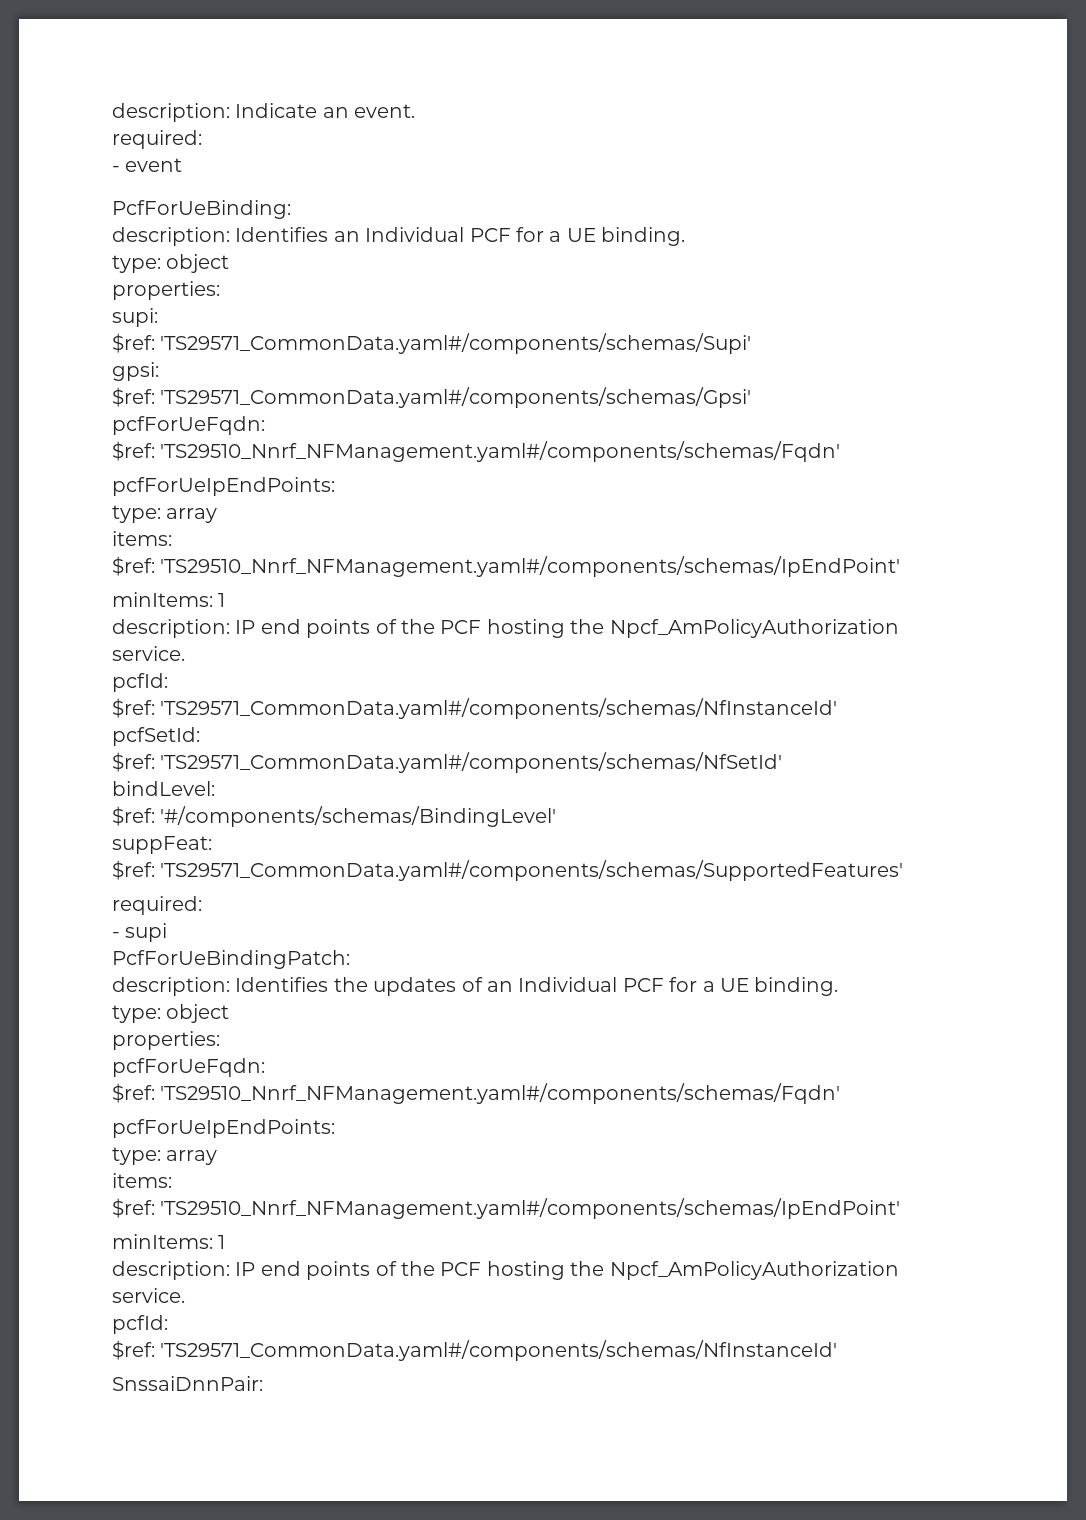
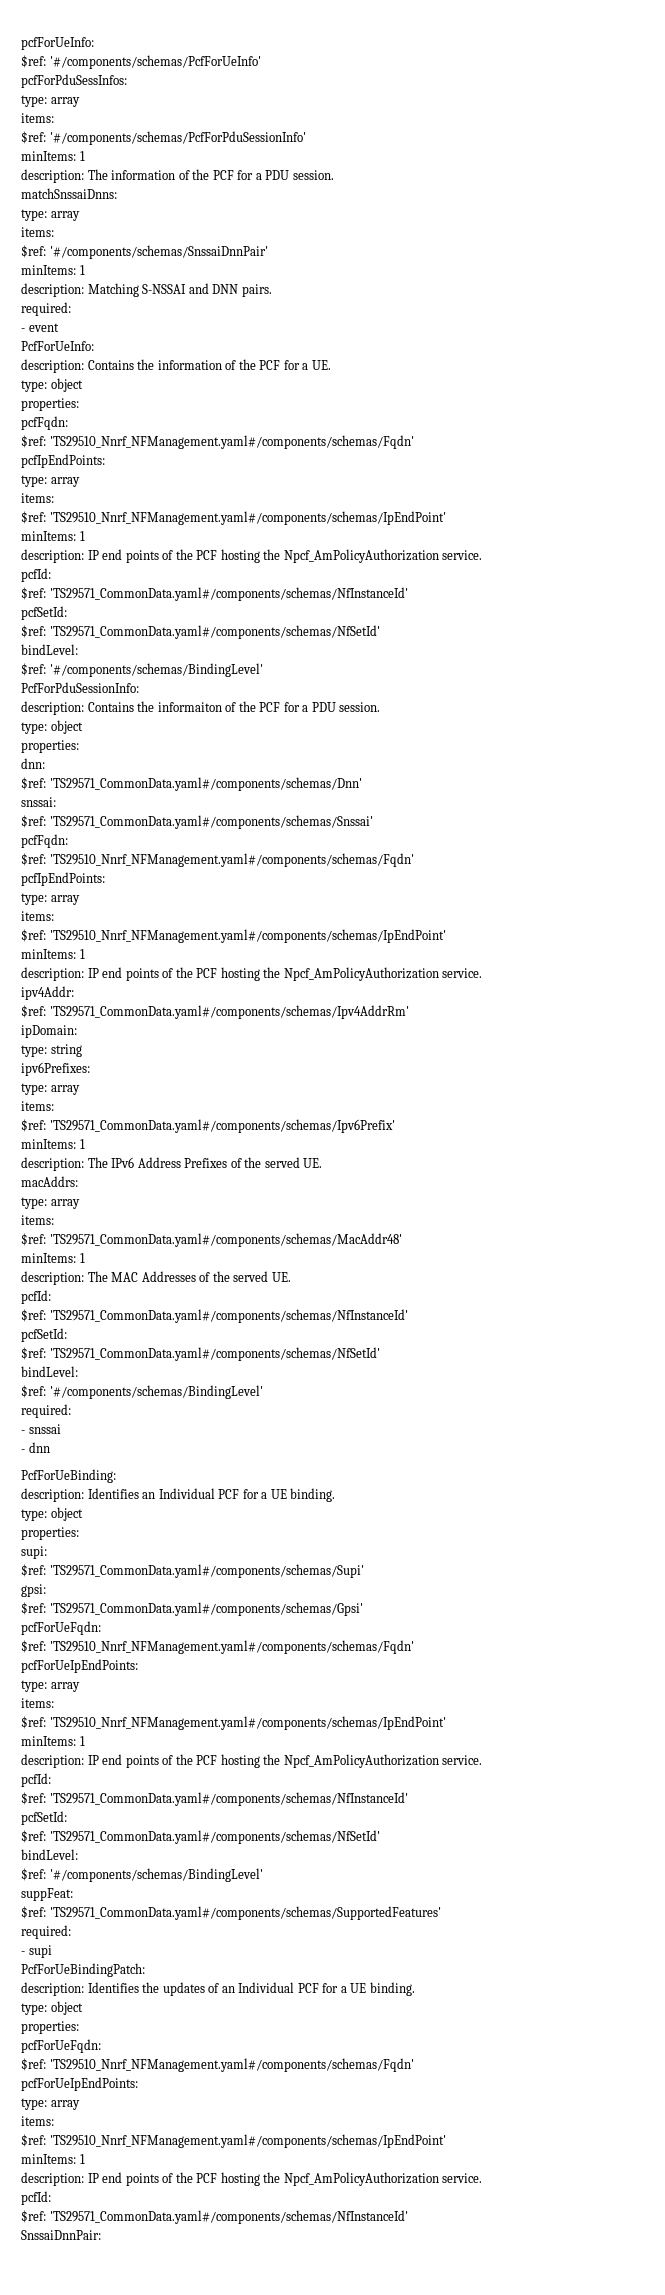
[112,103,416,122] [112,130,202,149] [112,158,183,172] description: Indicate an event. // required: // - event -> [21,37,94,50] [21,55,261,69] [21,74,127,88] [21,95,80,107] [21,113,54,123] [21,131,306,145] [21,151,85,161] [21,169,334,183] [21,188,117,199] [21,209,80,221] [21,227,54,237] [21,245,268,259] [21,265,85,275] [21,283,272,297] [21,302,71,316] [21,323,59,332] [21,341,94,351] [21,359,331,373] [21,378,83,392] [21,398,79,411] [21,416,68,430] [21,435,414,449] [21,454,105,468] [21,475,80,487] [21,493,54,503] [21,511,446,525] [21,531,85,541] [21,549,483,563] [21,568,51,582] [21,587,408,601] [21,606,67,620] [21,625,380,639] [21,644,78,655] [21,663,263,677] [21,682,139,693] [21,701,381,715] [21,720,83,734] [21,740,79,753] [21,758,45,769] [21,777,362,791] [21,797,56,807] [21,815,373,829] [21,834,68,848] [21,853,414,867] [21,872,105,886] [21,893,80,905] [21,911,54,921] [21,929,446,943] [21,949,85,959] [21,967,483,981] [21,986,74,1000] [21,1005,409,1019] [21,1025,77,1038] [21,1044,82,1057] [21,1062,90,1076] [21,1083,80,1095] [21,1101,54,1111] [21,1119,395,1133] [21,1139,85,1149] [21,1157,323,1171] [21,1176,78,1187] [21,1197,80,1209] [21,1215,54,1225] [21,1233,402,1247] [21,1253,85,1263] [21,1271,291,1285] [21,1290,51,1304] [21,1309,408,1323] [21,1328,67,1342] [21,1347,380,1361] [21,1366,78,1377] [21,1385,263,1399] [21,1404,71,1418] [21,1424,61,1434] [21,1442,50,1453] pcfForUeInfo: // $ref: '#/components/schemas/PcfForUeInfo' // pcfForPduSessInfos: // type: array // items: // $ref: '#/components/schemas/PcfForPduSessionInfo' // minItems: 1 // description: The information of the PCF for a PDU session. // matchSnssaiDnns: // type: array // items: // $ref: '#/components/schemas/SnssaiDnnPair' // minItems: 1 // description: Matching S-NSSAI and DNN pairs. // required: // - event // PcfForUeInfo: // description: Contains the information of the PCF for a UE. // type: object // properties: // pcfFqdn: // $ref: 'TS29510_Nnrf_NFManagement.yaml#/components/schemas/Fqdn' // pcfIpEndPoints: // type: array // items: // $ref: 'TS29510_Nnrf_NFManagement.yaml#/components/schemas/IpEndPoint' // minItems: 1 // description: IP end points of the PCF hosting the Npcf_AmPolicyAuthorization service. // pcfId: // $ref: 'TS29571_CommonData.yaml#/components/schemas/NfInstanceId' // pcfSetId: // $ref: 'TS29571_CommonData.yaml#/components/schemas/NfSetId' // bindLevel: // $ref: '#/components/schemas/BindingLevel' // PcfForPduSessionInfo: // description: Contains the informaiton of the PCF for a PDU session. // type: object // properties: // dnn: // $ref: 'TS29571_CommonData.yaml#/components/schemas/Dnn' // snssai: // $ref: 'TS29571_CommonData.yaml#/components/schemas/Snssai' // pcfFqdn: // $ref: 'TS29510_Nnrf_NFManagement.yaml#/components/schemas/Fqdn' // pcfIpEndPoints: // type: array // items: // $ref: 'TS29510_Nnrf_NFManagement.yaml#/components/schemas/IpEndPoint' // minItems: 1 // description: IP end points of the PCF hosting the Npcf_AmPolicyAuthorization service. // ipv4Addr: // $ref: 'TS29571_CommonData.yaml#/components/schemas/Ipv4AddrRm' // ipDomain: // type: string // ipv6Prefixes: // type: array // items: // $ref: 'TS29571_CommonData.yaml#/components/schemas/Ipv6Prefix' // minItems: 1 // description: The IPv6 Address Prefixes of the served UE. // macAddrs: // type: array // items: // $ref: 'TS29571_CommonData.yaml#/components/schemas/MacAddr48' // minItems: 1 // description: The MAC Addresses of the served UE. // pcfId: // $ref: 'TS29571_CommonData.yaml#/components/schemas/NfInstanceId' // pcfSetId: // $ref: 'TS29571_CommonData.yaml#/components/schemas/NfSetId' // bindLevel: // $ref: '#/components/schemas/BindingLevel' // required: // - snssai // - dnn

